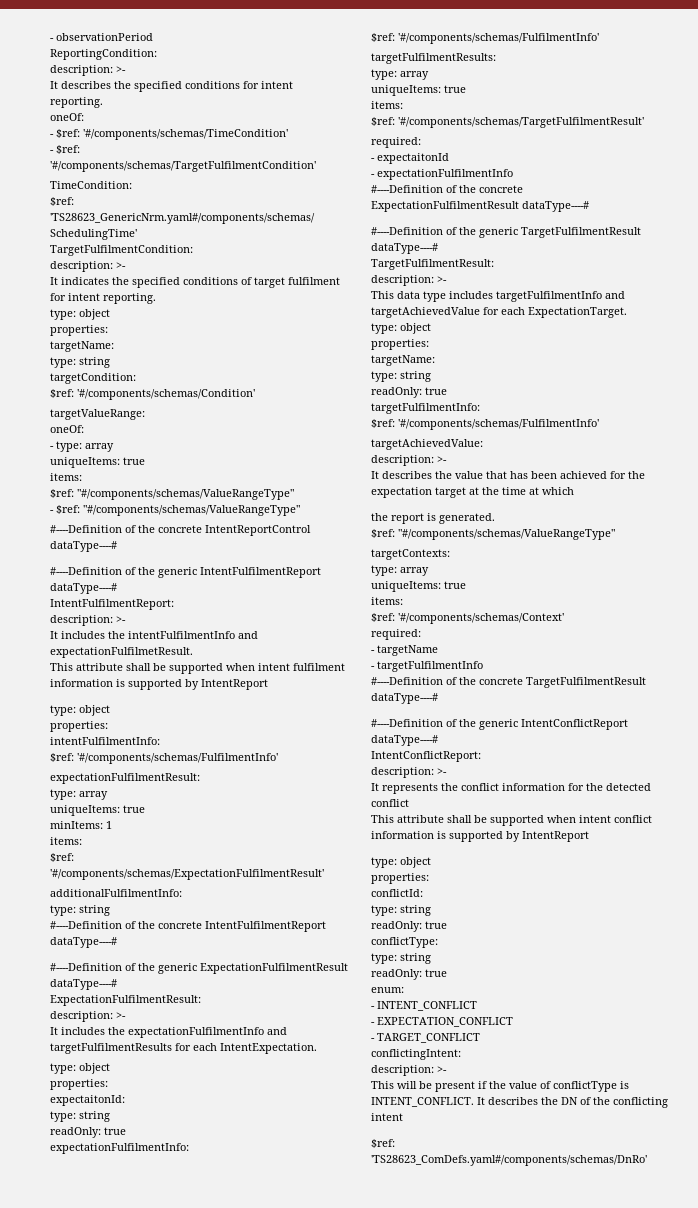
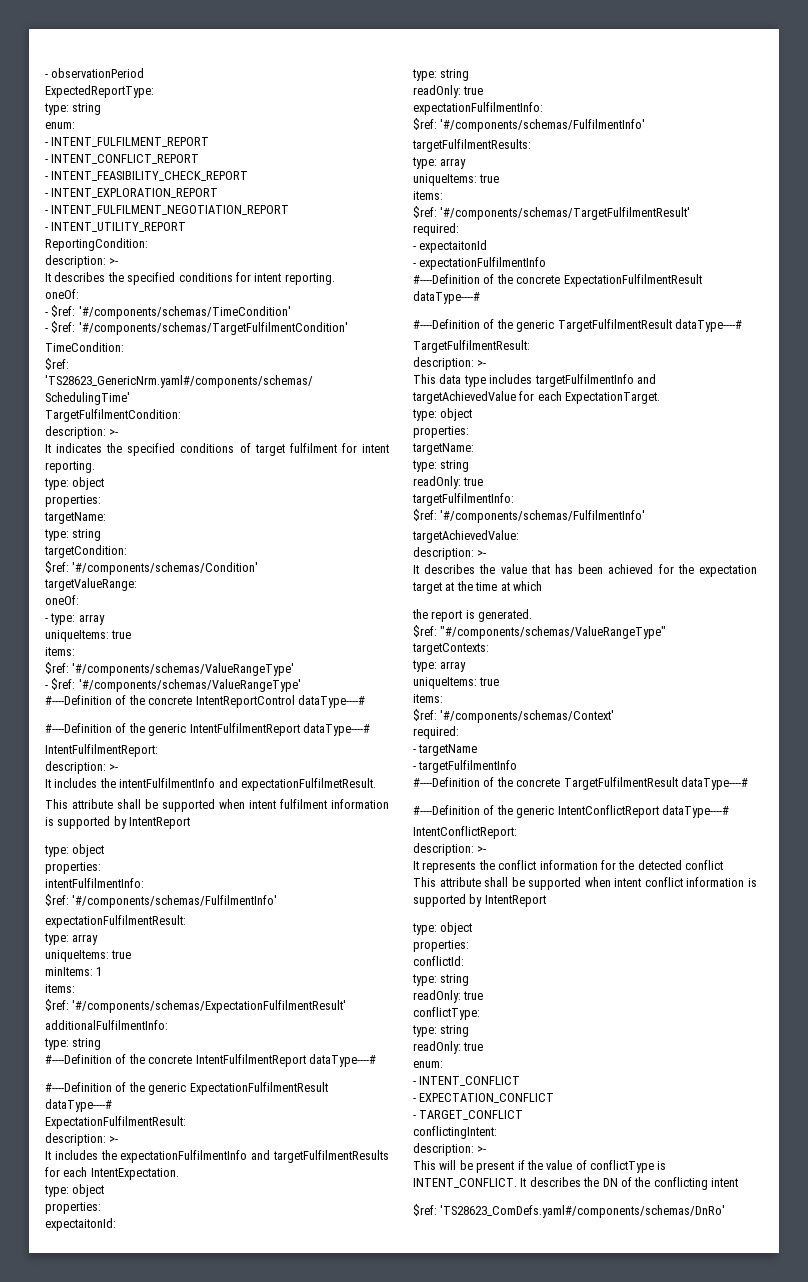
(153, 37) none -> [45,85,154,98] [44,103,102,115] [45,122,75,129] [45,137,210,147] [45,154,200,164] [45,171,249,181] [45,188,219,198] [45,205,290,215] [45,222,187,232] // ExpectedReportType: // type: string // enum: // - INTENT_FULFILMENT_REPORT // - INTENT_CONFLICT_REPORT // - INTENT_FEASIBILITY_CHECK_REPORT // - INTENT_EXPLORATION_REPORT // - INTENT_FULFILMENT_NEGOTIATION_REPORT // - INTENT_UTILITY_REPORT
[77,489,294,500] [50,505,300,516] "#/components/schemas/ValueRangeType" // - $ref: "#/components/schemas/ValueRangeType" -> [72,663,295,676] [45,678,301,692] '#/components/schemas/ValueRangeType' // - $ref: '#/components/schemas/ValueRangeType'

